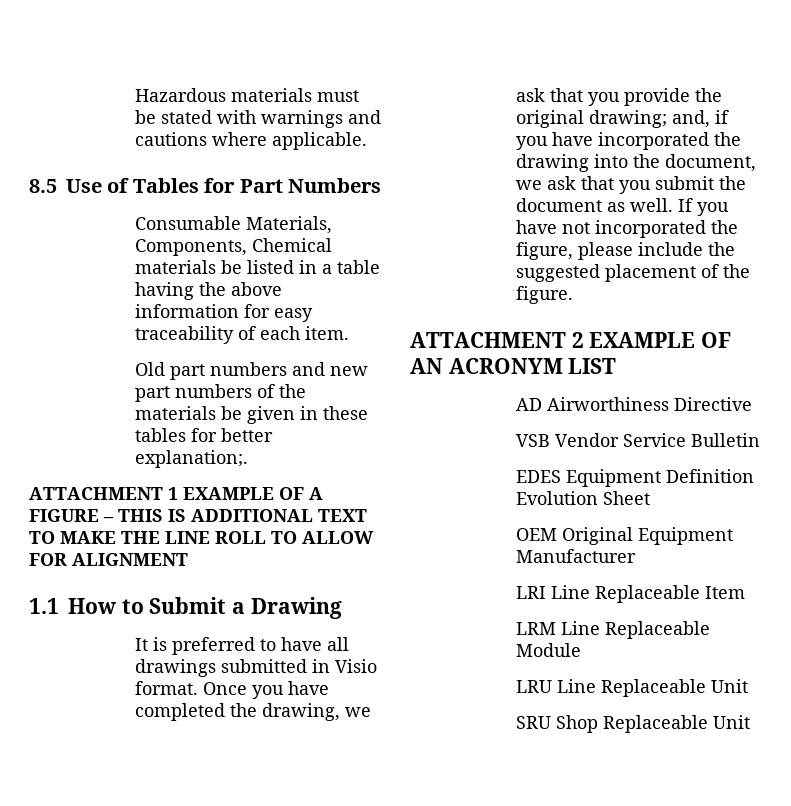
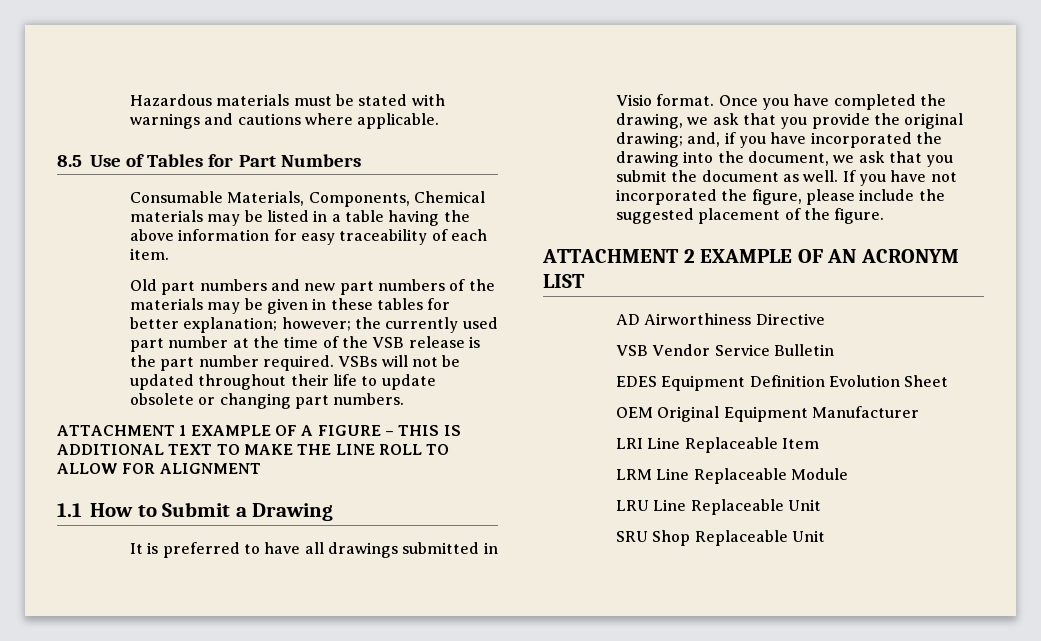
(216, 267) none -> [207,214,241,226] may
(216, 413) none -> [207,302,241,314] may
[134,450,248,468] explanation;. -> [183,317,498,333] [130,336,480,352] [130,355,461,371] [130,374,436,390] [130,393,405,409] explanation; however; the currently used part number at the time of the VSB release is the part number required. VSBs will not be updated throughout their life to update obsolete or changing part numbers.

